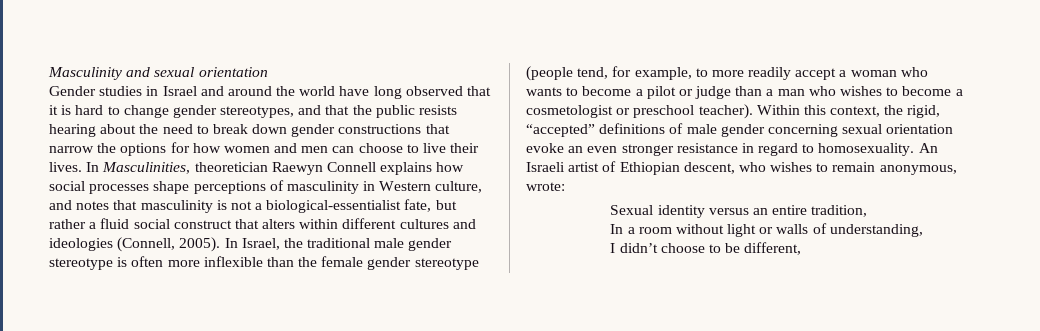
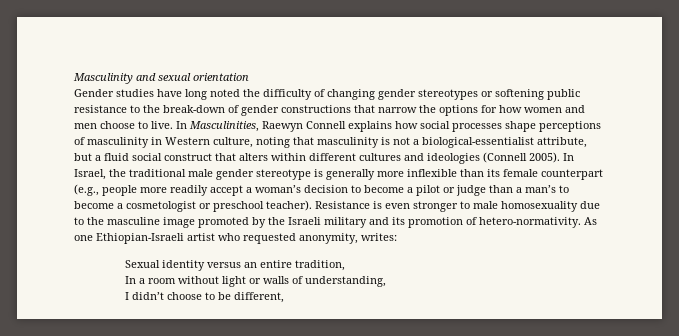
[146,86,492,99] [49,105,458,118] [49,124,288,137] in Israel and around the world have long observed that it is hard to change gender stereotypes, and that the public resists hearing about the need to break down -> [157,89,580,100] [74,105,239,113] have long noted the difficulty of changing gender stereotypes or softening public resistance to the break-down of
[332,143,480,153] [49,162,82,172] can choose to live their lives. -> [100,121,173,129] choose to live.
[194,162,268,172] theoretician -> (259, 126) none
[49,200,110,210] and notes -> [256,137,290,148] noting
[404,199,457,212] [49,219,86,229] fate, but rather -> [537,137,587,148] [74,153,92,161] attribute, but
[117,237,176,252] (Connell, -> [483,152,527,163] (Connell
[131,256,164,267] often -> [326,169,375,180] generally
[298,256,479,270] [526,66,708,81] the female gender stereotype (people tend, for example, to -> [487,169,603,180] [74,184,137,196] its female counterpart (e.g., people
[850,67,928,77] [526,87,562,96] woman who wants -> [255,185,348,193] woman’s decision
[777,86,883,96] man who wishes -> [525,185,556,193] man’s
[756,105,941,118] [526,123,954,137] [526,143,938,156] [526,161,957,175] [526,182,565,191] Within this context, the rigid, “accepted” definitions of male gender concerning sexual orientation evoke an even stronger resistance in regard to homosexuality. An Israeli artist of Ethiopian descent, who wishes to remain anonymous, wrote: -> [315,201,600,212] [74,217,597,228] [74,233,397,244] Resistance is even stronger to male homosexuality due to the masculine image promoted by the Israeli military and its promotion of hetero-normativity. As one Ethiopian-Israeli artist who requested anonymity, writes:

